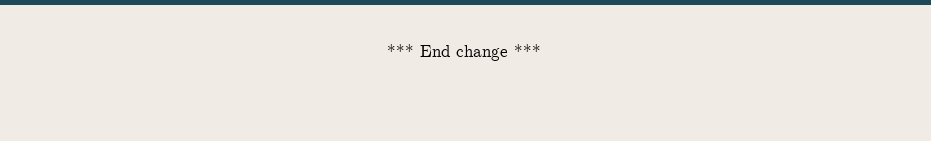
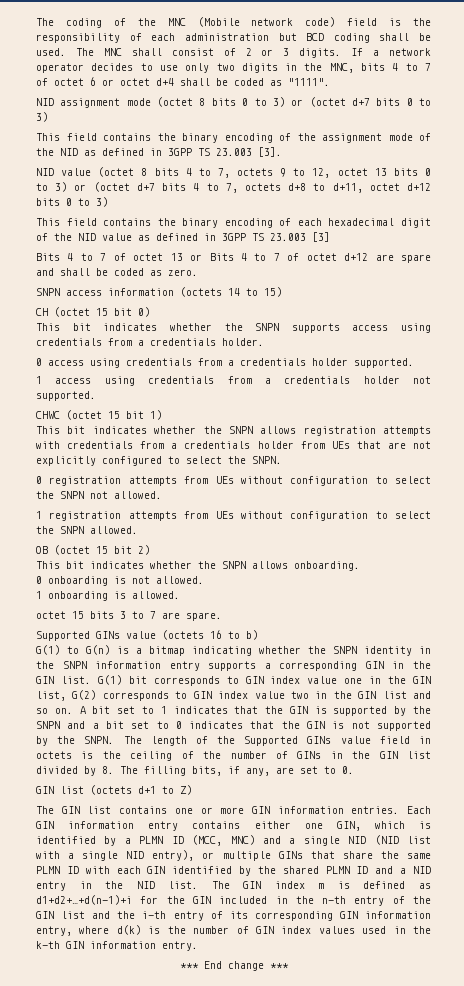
(387, 50) none -> [36,17,431,28] [36,33,431,43] [36,48,431,58] [36,63,432,73] [36,77,330,86] [36,97,431,108] [36,112,48,122] [36,133,431,143] [36,147,282,157] [36,167,431,178] [36,182,432,193] [36,197,108,207] [36,218,431,228] [36,232,330,242] [36,253,431,263] [36,268,198,276] [36,287,282,297] [36,307,150,317] [36,323,431,333] [36,338,264,346] [36,358,414,368] [36,376,431,386] [36,391,96,401] [36,410,162,420] [36,426,431,436] [36,441,432,449] [36,456,282,466] [36,476,431,486] [36,491,162,499] [36,511,431,521] [36,526,138,534] [36,545,150,555] [36,561,360,571] [36,576,204,586] [36,591,180,601] [36,611,222,621] [36,630,258,641] [36,645,431,656] [36,661,431,671] [36,675,432,686] [36,690,432,701] [36,706,431,716] [36,721,432,731] [36,736,432,746] [36,751,432,761] [36,766,354,776] [36,785,192,795] [36,806,431,814] [36,821,431,831] [36,835,432,846] [36,850,431,861] [36,866,432,876] [36,881,432,891] [36,895,432,906] [36,911,431,921] [36,925,431,936] [36,941,198,951] The coding of the MNC (Mobile network code) field is the responsibility of each administration but BCD coding shall be used. The MNC shall consist of 2 or 3 digits. If a network operator decides to use only two digits in the MNC, bits 4 to 7 of octet 6 or octet d+4 shall be coded as "1111". // NID assignment mode (octet 8 bits 0 to 3) or (octet d+7 bits 0 to 3) // This field contains the binary encoding of the assignment mode of the NID as defined in 3GPP TS 23.003 [3]. // NID value (octet 8 bits 4 to 7, octets 9 to 12, octet 13 bits 0 to 3) or (octet d+7 bits 4 to 7, octets d+8 to d+11, octet d+12 bits 0 to 3) // This field contains the binary encoding of each hexadecimal digit of the NID value as defined in 3GPP TS 23.003 [3] // Bits 4 to 7 of octet 13 or Bits 4 to 7 of octet d+12 are spare and shall be coded as zero. // SNPN access information (octets 14 to 15) // CH (octet 15 bit 0) // This bit indicates whether the SNPN supports access using credentials from a credentials holder. // 0 access using credentials from a credentials holder supported. // 1 access using credentials from a credentials holder not supported. // CHWC (octet 15 bit 1) // This bit indicates whether the SNPN allows registration attempts with credentials from a credentials holder from UEs that are not explicitly configured to select the SNPN. // 0 registration attempts from UEs without configuration to select the SNPN not allowed. // 1 registration attempts from UEs without configuration to select the SNPN allowed. // OB (octet 15 bit 2) // This bit indicates whether the SNPN allows onboarding. // 0 onboarding is not allowed. // 1 onboarding is allowed. // octet 15 bits 3 to 7 are spare. // Supported GINs value (octets 16 to b) // G(1) to G(n) is a bitmap indicating whether the SNPN identity in the SNPN information entry supports a corresponding GIN in the GIN list. G(1) bit corresponds to GIN index value one in the GIN list, G(2) corresponds to GIN index value two in the GIN list and so on. A bit set to 1 indicates that the GIN is supported by the SNPN and a bit set to 0 indicates that the GIN is not supported by the SNPN. The length of the Supported GINs value field in octets is the ceiling of the number of GINs in the GIN list divided by 8. The filling bits, if any, are set to 0. // GIN list (octets d+1 to Z) // The GIN list contains one or more GIN information entries. Each GIN information entry contains either one GIN, which is identified by a PLMN ID (MCC, MNC) and a single NID (NID list with a single NID entry), or multiple GINs that share the same PLMN ID with each GIN identified by the shared PLMN ID and a NID entry in the NID list. The GIN index m is defined as d1+d2+…+d(n-1)+i for the GIN included in the n-th entry of the GIN list and the i-th entry of its corresponding GIN information entry, where d(k) is the number of GIN index values used in the k-th GIN information entry. //

